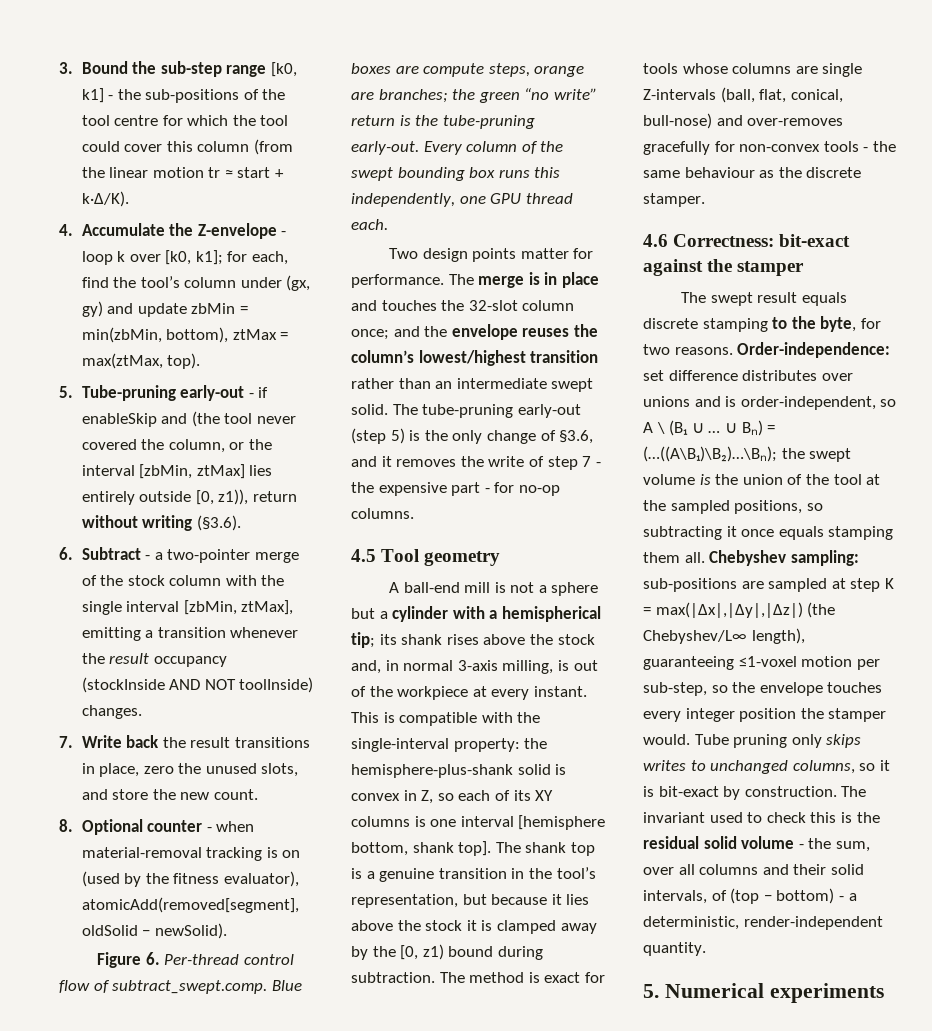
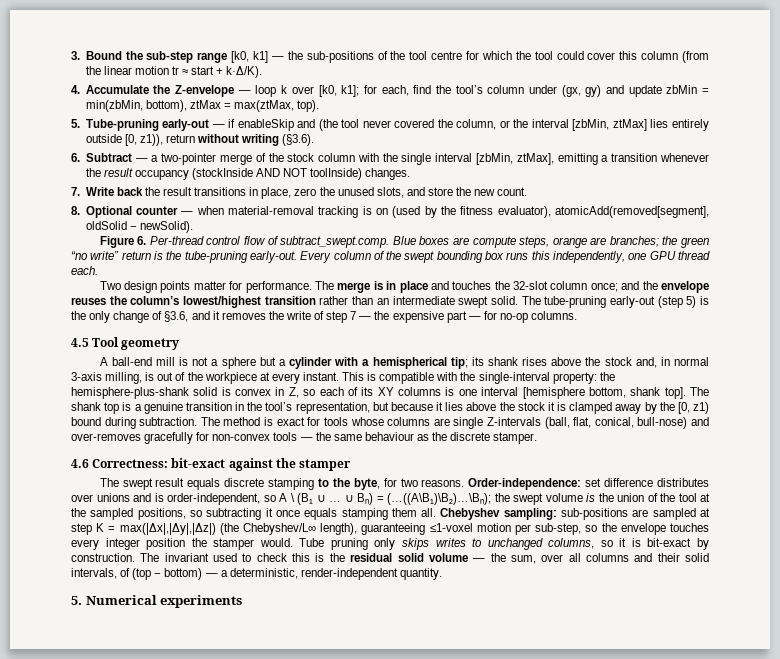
[108,95,114,100] - -> [271,56,284,60] —
[281,231,287,236] - -> [238,90,251,94] —
[248,393,254,398] - -> [212,124,225,128] —
[145,555,151,560] - -> [135,158,148,162] —
[206,827,212,832] - -> [181,211,194,215] —
[595,462,601,467] - -> [359,316,372,320] —
[484,488,490,493] - -> [468,316,481,320] —
[863,147,869,152] - -> [300,437,313,441] —
[798,844,804,849] - -> [473,558,486,562] —
[838,896,844,901] - -> [205,573,218,577] —

